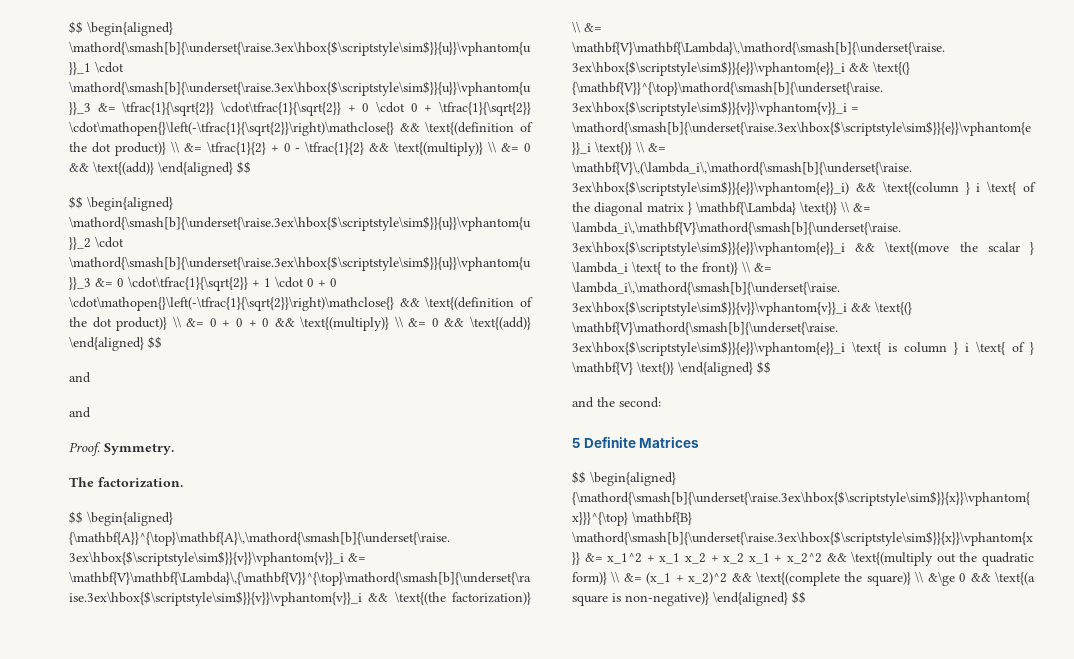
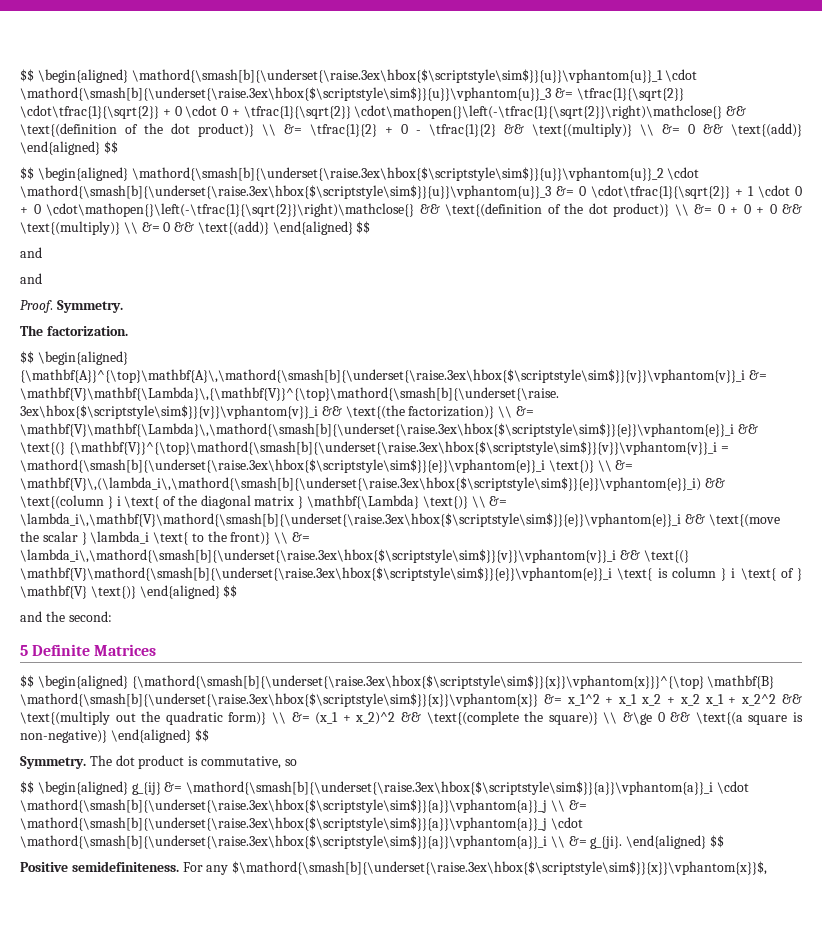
(806, 597) none -> [20,755,297,769] [20,781,749,795] [20,799,587,813] [20,817,583,831] [20,835,724,849] [20,861,768,875] // Symmetry. The dot product is commutative, so // $$ \begin{aligned} g_{ij} &= \mathord{\smash[b]{\underset{\raise.3ex\hbox{$\scriptstyle\sim$}}{a}}\vphantom{a}}_i \cdot \mathord{\smash[b]{\underset{\raise.3ex\hbox{$\scriptstyle\sim$}}{a}}\vphantom{a}}_j \\ &= \mathord{\smash[b]{\underset{\raise.3ex\hbox{$\scriptstyle\sim$}}{a}}\vphantom{a}}_j \cdot \mathord{\smash[b]{\underset{\raise.3ex\hbox{$\scriptstyle\sim$}}{a}}\vphantom{a}}_i \\ &= g_{ji}. \end{aligned} $$ // Positive semidefiniteness. For any $\mathord{\smash[b]{\underset{\raise.3ex\hbox{$\scriptstyle\sim$}}{x}}\vphantom{x}}$,

